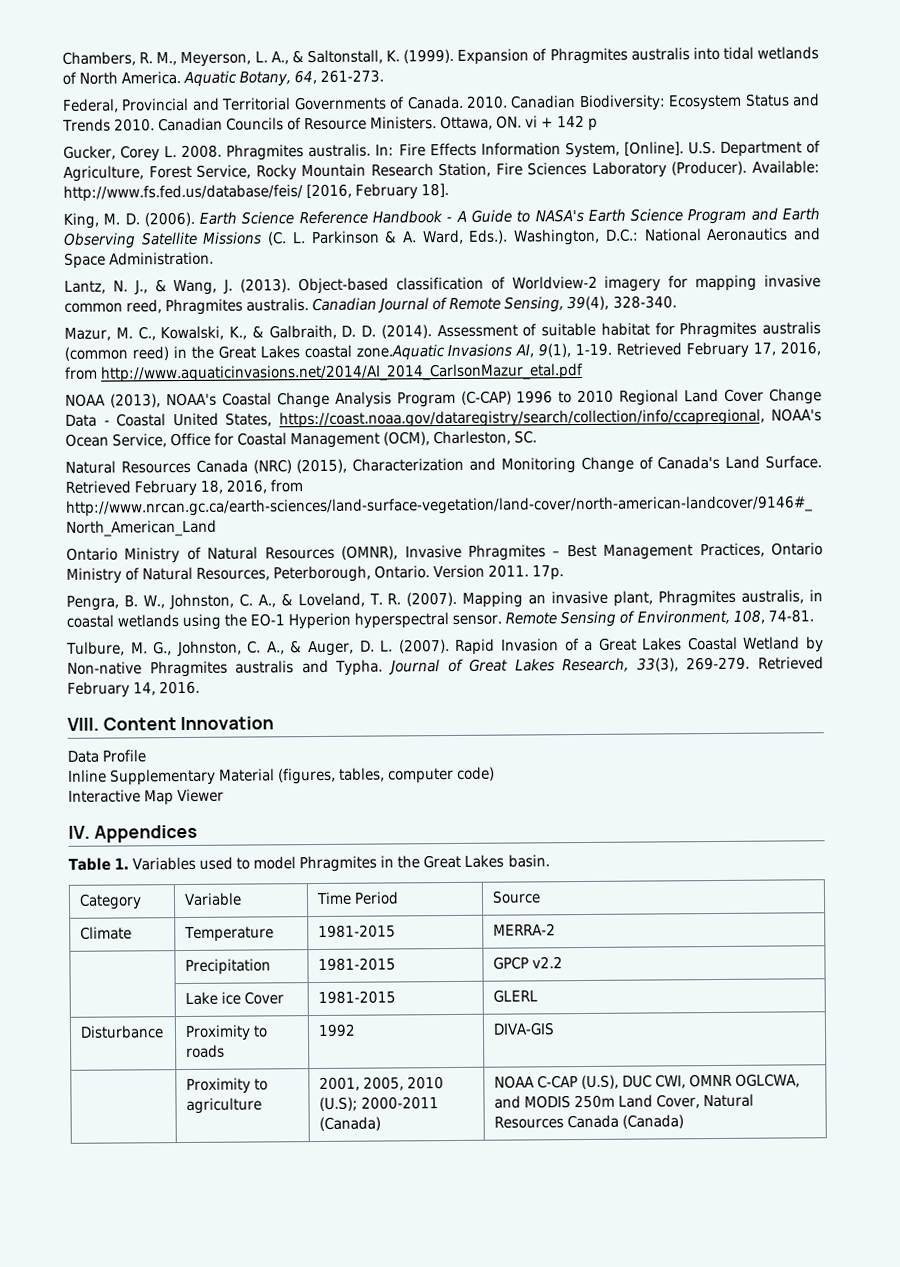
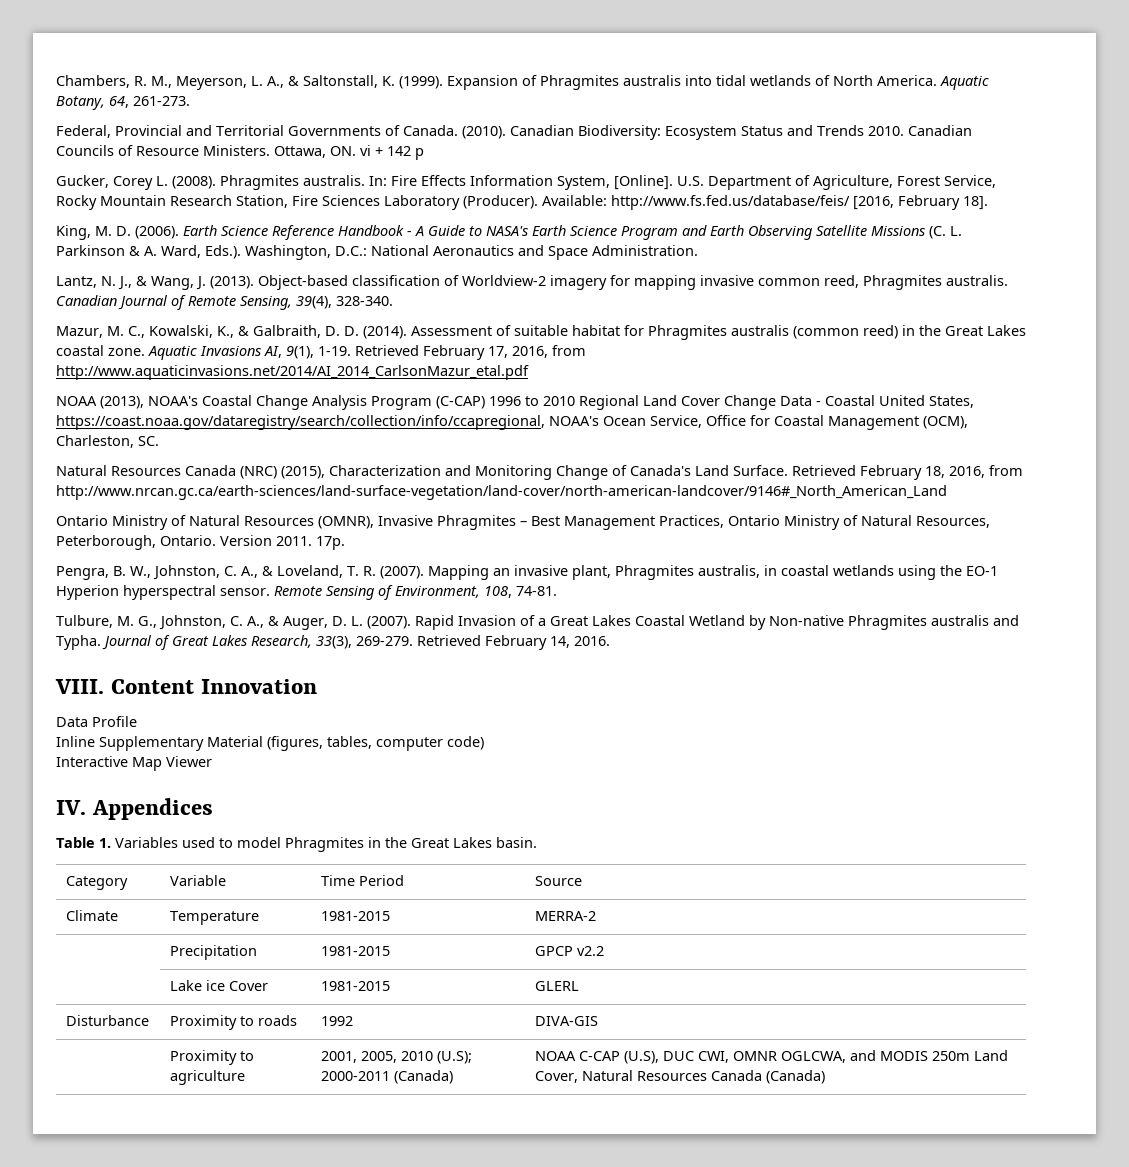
[465,95,508,109] 2010. -> [462,126,506,139] (2010).
[181,144,223,159] 2008. -> [172,176,216,189] (2008).
[355,344,445,361] zone.Aquatic -> [108,346,197,360] zone. Aquatic

